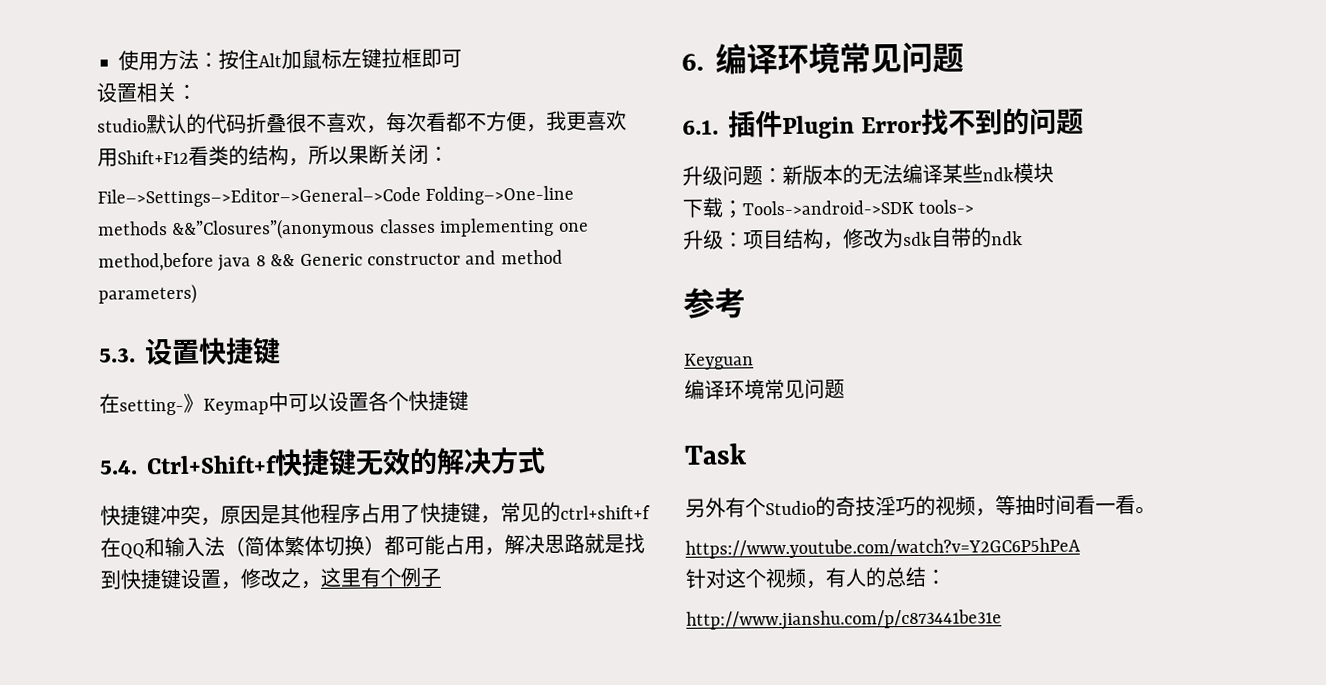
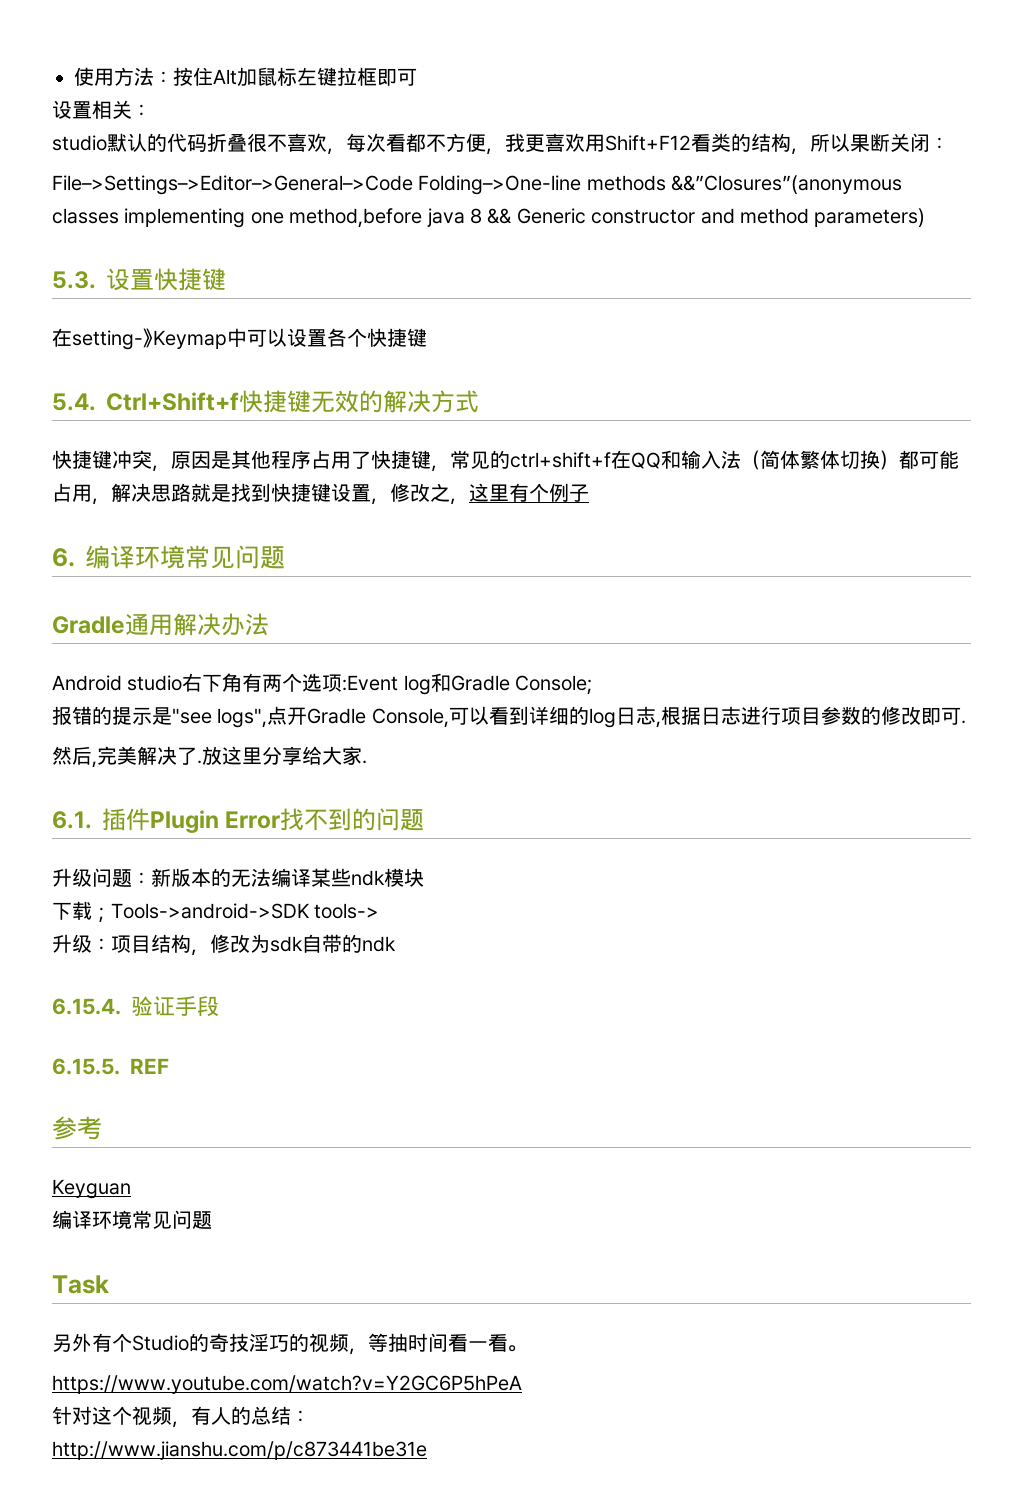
(964, 58) none -> [52,613,269,636] [52,673,593,695] [52,706,966,728] [52,746,367,768] // Gradle通用解决办法 // Android studio右下角有两个选项:Event log和Gradle Console; // 报错的提示是"see logs",点开Gradle Console,可以看到详细的log日志,根据日志进行项目参数的修改即可. // 然后,完美解决了.放这里分享给大家.
(1023, 238) none -> [52,996,219,1017] [52,1058,169,1075] // 6.15.4.验证手段 // 6.15.5. REF

